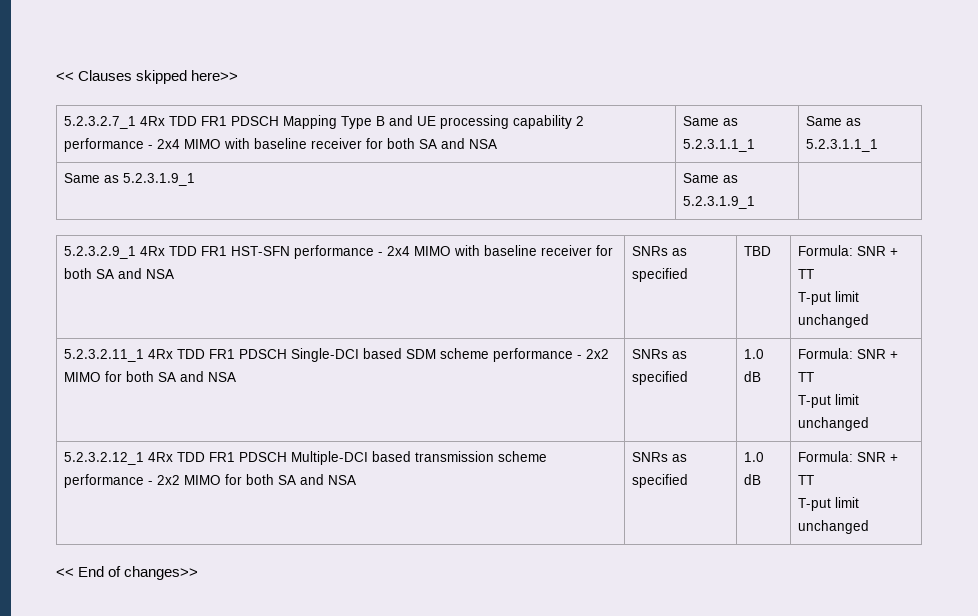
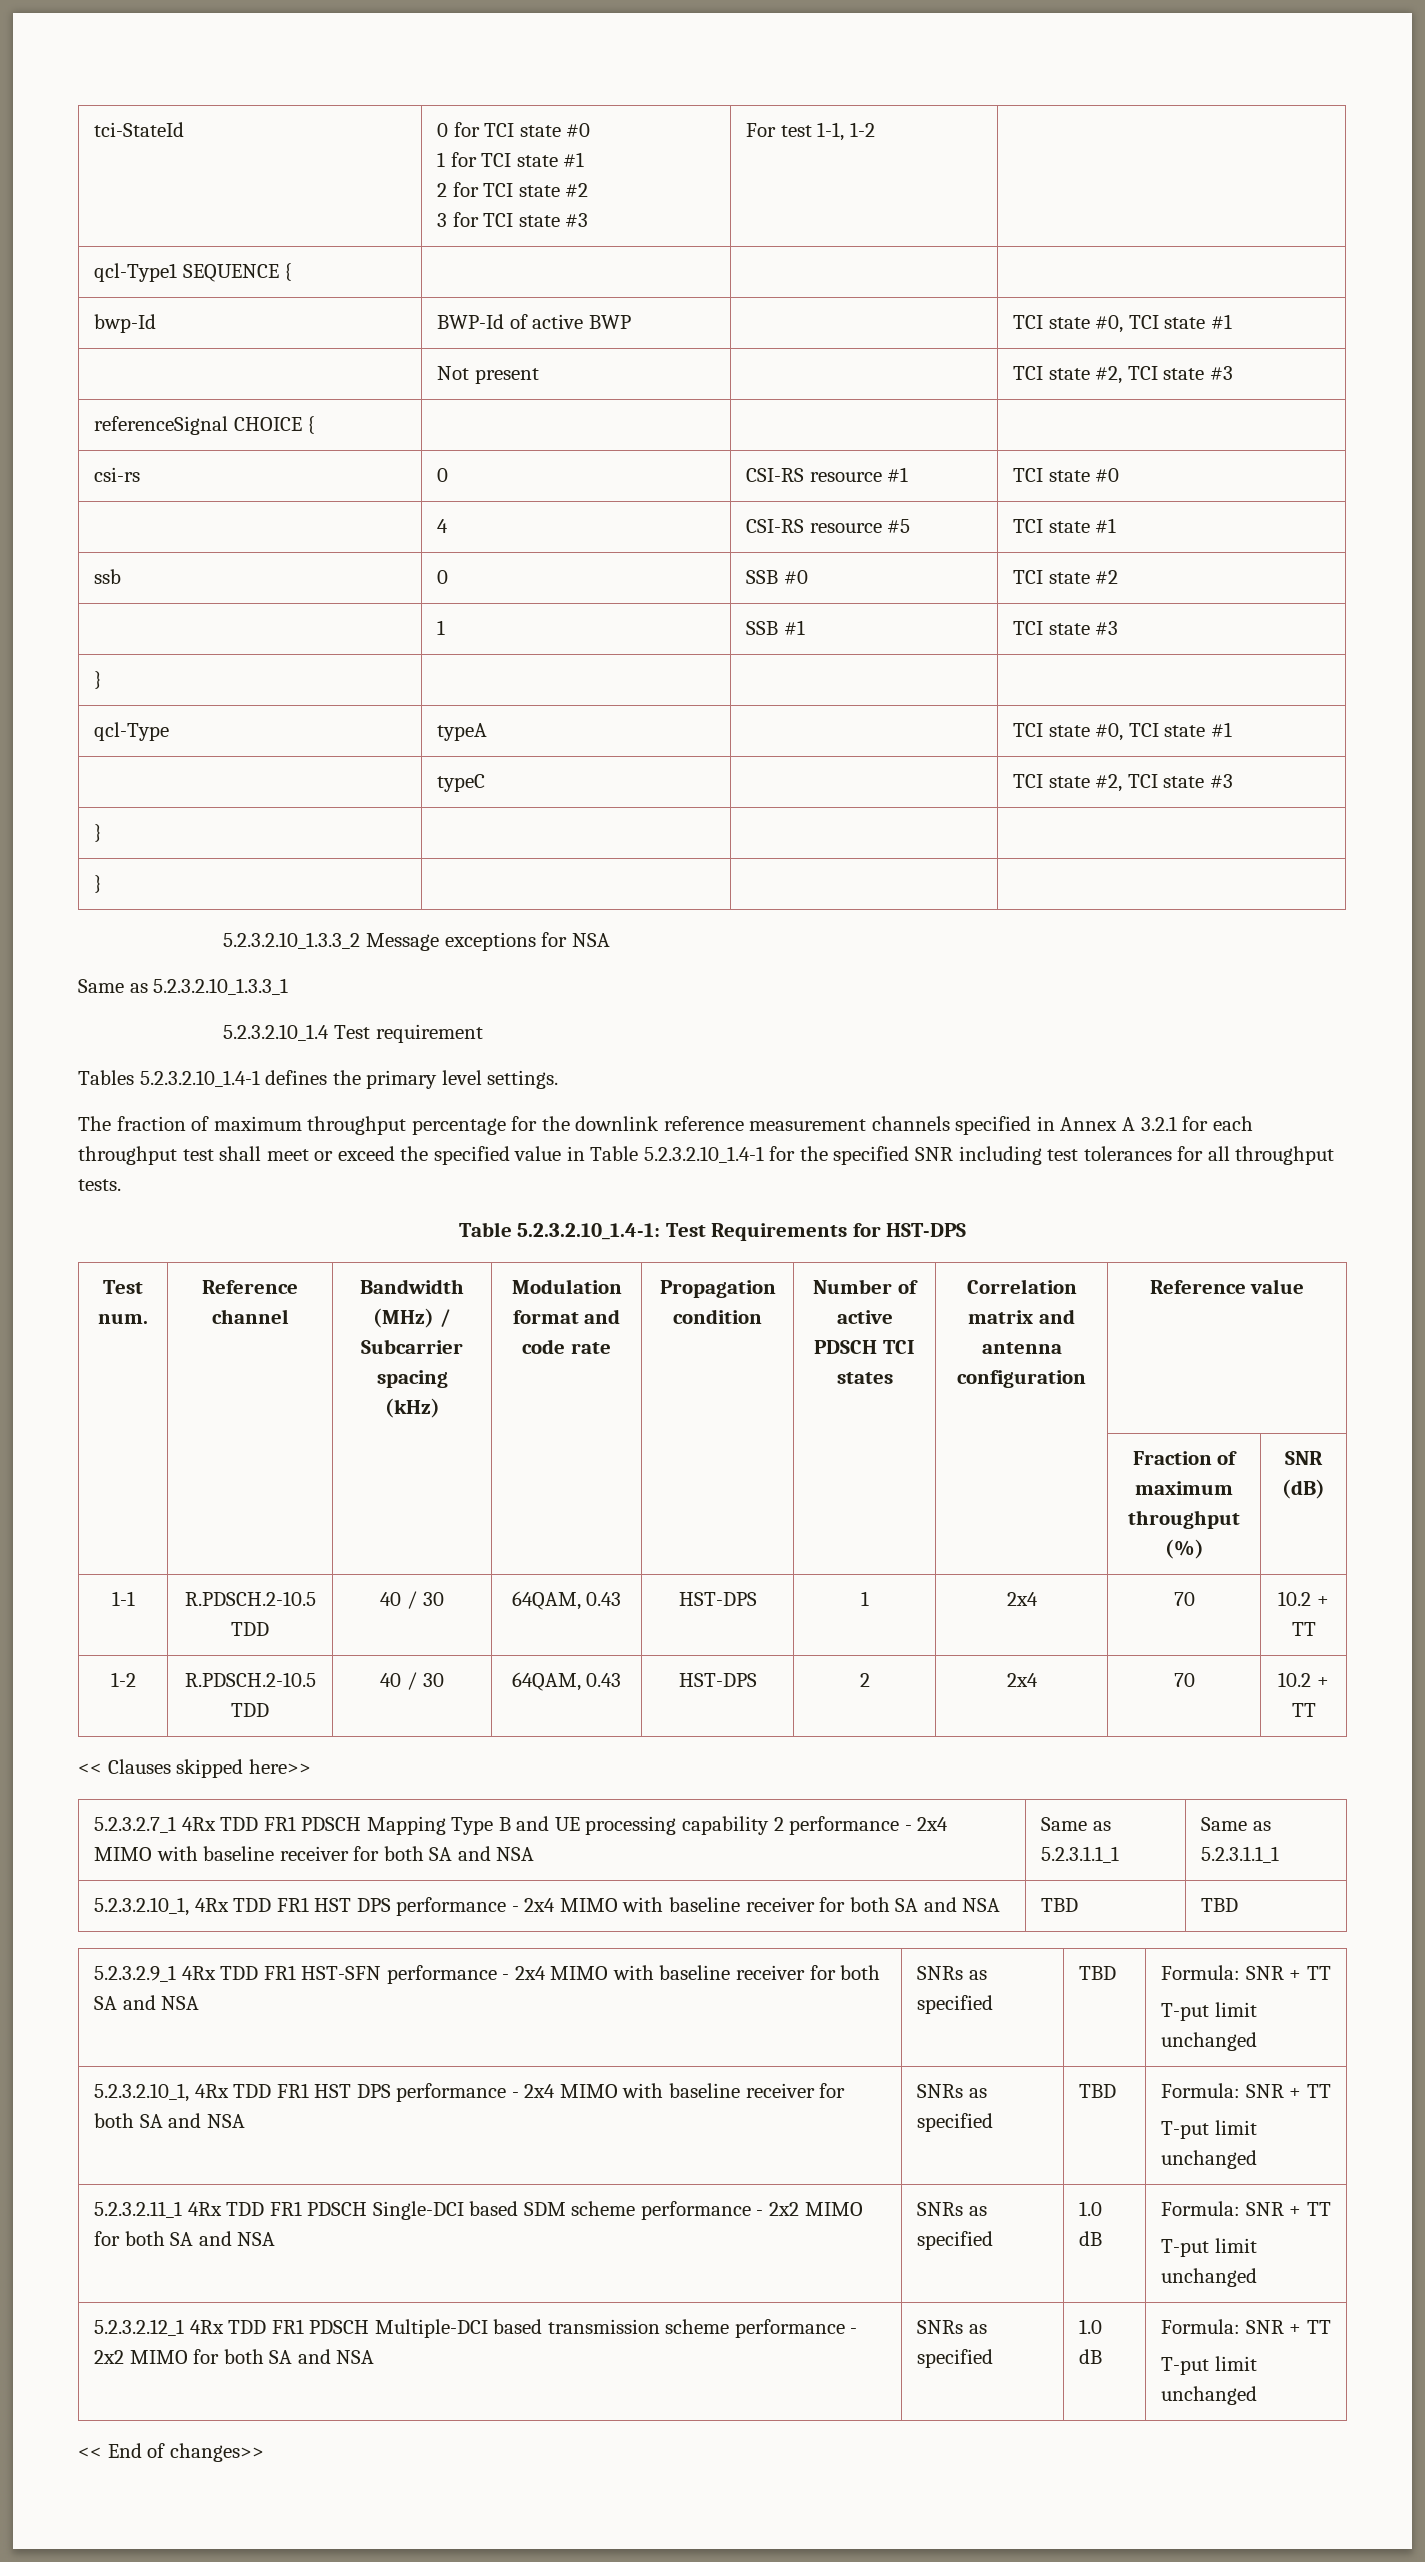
(56, 76) none -> [94,122,185,137] [437,122,591,137] [437,152,585,167] [437,182,589,197] [437,212,589,227] [746,122,875,141] [94,263,293,282] [94,314,157,333] [437,314,631,329] [1013,314,1232,333] [437,366,539,384] [1013,366,1233,384] [94,416,316,435] [94,467,141,482] [437,468,449,482] [746,467,909,482] [1013,468,1120,482] [437,519,449,533] [746,519,911,533] [1013,518,1117,533] [94,569,122,584] [437,570,449,584] [746,570,808,584] [1013,570,1119,584] [437,620,446,635] [746,620,805,635] [1013,621,1119,635] [94,671,103,689] [94,722,170,741] [437,723,488,741] [1013,722,1232,741] [437,774,486,792] [1013,774,1233,792] [94,824,103,842] [94,875,103,893] [223,932,610,951] [78,978,289,995] [223,1024,483,1043] [78,1070,559,1089] [78,1116,1253,1135] [78,1146,1335,1165] [78,1179,121,1191] [458,1222,967,1241] [103,1280,143,1294] [98,1313,148,1324] [202,1280,298,1294] [211,1309,289,1324] [360,1279,464,1294] [373,1308,451,1328] [361,1339,463,1354] [376,1370,448,1388] [384,1398,440,1418] [511,1279,622,1294] [512,1309,621,1324] [522,1339,611,1354] [659,1280,776,1298] [673,1309,762,1324] [813,1279,918,1294] [836,1310,893,1324] [814,1340,915,1354] [836,1372,893,1384] [966,1279,1077,1294] [968,1309,1075,1324] [981,1342,1062,1354] [957,1370,1086,1388] [1149,1279,1305,1294] [1132,1451,1238,1465] [1135,1481,1233,1495] [1128,1510,1240,1529] [1164,1539,1204,1559] [1285,1451,1323,1465] [1282,1479,1325,1499] [111,1591,135,1606] [184,1591,316,1606] [231,1622,269,1636] [380,1591,444,1609] [511,1591,622,1610] [678,1592,757,1606] [860,1591,869,1606] [1006,1592,1038,1606] [1173,1592,1195,1606] [1278,1591,1329,1606] [1291,1622,1316,1636] [110,1672,136,1687] [184,1672,316,1687] [231,1703,269,1717] [380,1672,444,1690] [511,1672,622,1691] [678,1673,757,1687] [859,1673,870,1687] [1006,1673,1038,1687] [1173,1673,1195,1687] [1278,1672,1329,1687] [1291,1703,1316,1717] tci-StateId | 0 for TCI state #0 // 1 for TCI state #1 // 2 for TCI state #2 // 3 for TCI state #3 | For test 1-1, 1-2 | // qcl-Type1 SEQUENCE { | | | // bwp-Id | BWP-Id of active BWP | | TCI state #0, TCI state #1 // | Not present | | TCI state #2, TCI state #3 // referenceSignal CHOICE { | | | // csi-rs | 0 | CSI-RS resource #1 | TCI state #0 // | 4 | CSI-RS resource #5 | TCI state #1 // ssb | 0 | SSB #0 | TCI state #2 // | 1 | SSB #1 | TCI state #3 // } | | | // qcl-Type | typeA | | TCI state #0, TCI state #1 // | typeC | | TCI state #2, TCI state #3 // } | | | // } | | | // 5.2.3.2.10_1.3.3_2 Message exceptions for NSA // Same as 5.2.3.2.10_1.3.3_1 // 5.2.3.2.10_1.4 Test requirement // Tables 5.2.3.2.10_1.4-1 defines the primary level settings. // The fraction of maximum throughput percentage for the downlink reference measurement channels specified in Annex A 3.2.1 for each throughput test shall meet or exceed the specified value in Table 5.2.3.2.10_1.4-1 for the specified SNR including test tolerances for all throughput tests. // Table 5.2.3.2.10_1.4-1: Test Requirements for HST-DPS // Test num. | Reference channel | Bandwidth (MHz) / Subcarrier spacing (kHz) | Modulation format and code rate | Propagation condition | Number of active PDSCH TCI states | Correlation matrix and antenna configuration | Reference value // | | | | | | | Fraction of maximum throughput (%) | SNR (dB) // 1-1 | R.PDSCH.2-10.5 TDD | 40 / 30 | 64QAM, 0.43 | HST-DPS | 1 | 2x4 | 70 | 10.2 + TT // 1-2 | R.PDSCH.2-10.5 TDD | 40 / 30 | 64QAM, 0.43 | HST-DPS | 2 | 2x4 | 70 | 10.2 + TT //
[64,173,196,186] [683,173,739,183] [683,196,756,209] Same as 5.2.3.1.9_1 | Same as 5.2.3.1.9_1 | -> [94,1897,1001,1916] [1041,1898,1079,1912] [1201,1898,1239,1912] 5.2.3.2.10_1, 4Rx TDD FR1 HST DPS performance - 2x4 MIMO with baseline receiver for both SA and NSA | TBD | TBD
(870, 321) none -> [94,2083,846,2102] [94,2113,245,2128] [917,2084,987,2098] [917,2113,994,2132] [1079,2084,1117,2098] [1161,2083,1331,2098] [1161,2120,1257,2139] [1161,2150,1258,2169] // 5.2.3.2.10_1, 4Rx TDD FR1 HST DPS performance - 2x4 MIMO with baseline receiver for both SA and NSA | SNRs as specified | TBD | Formula: SNR + TT // T-put limit unchanged

